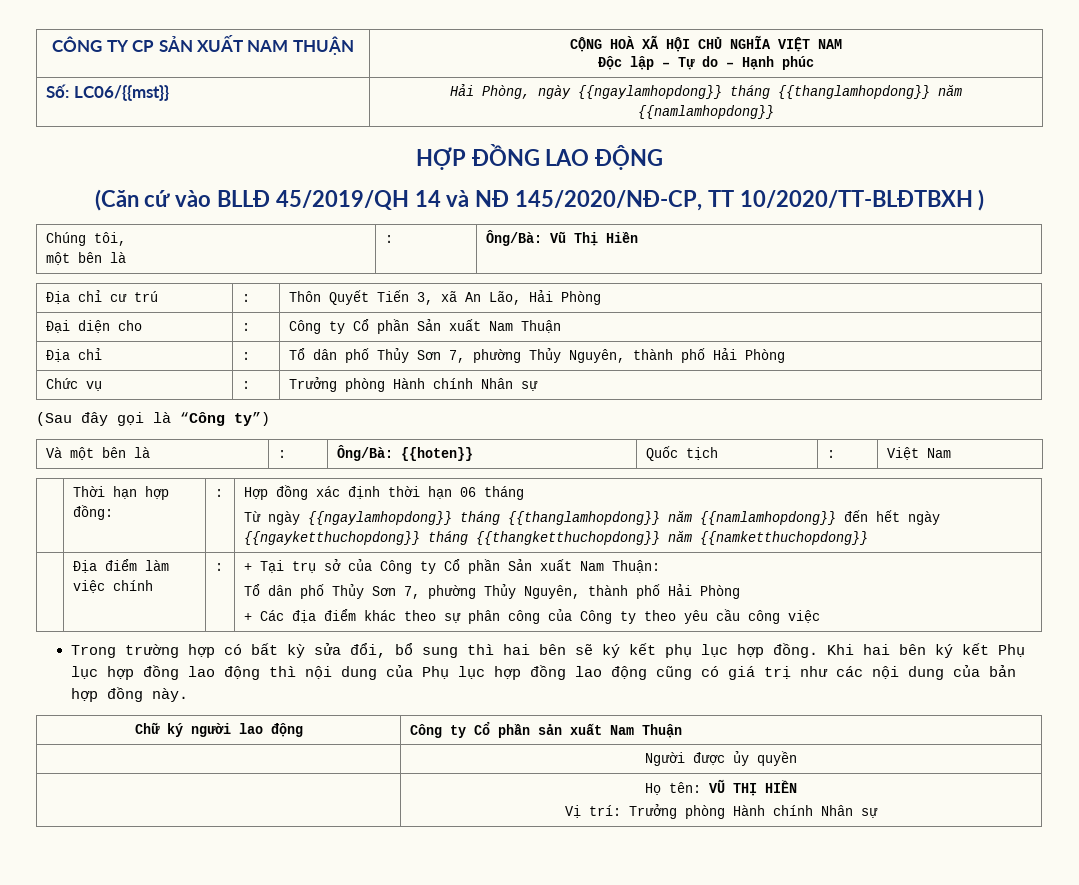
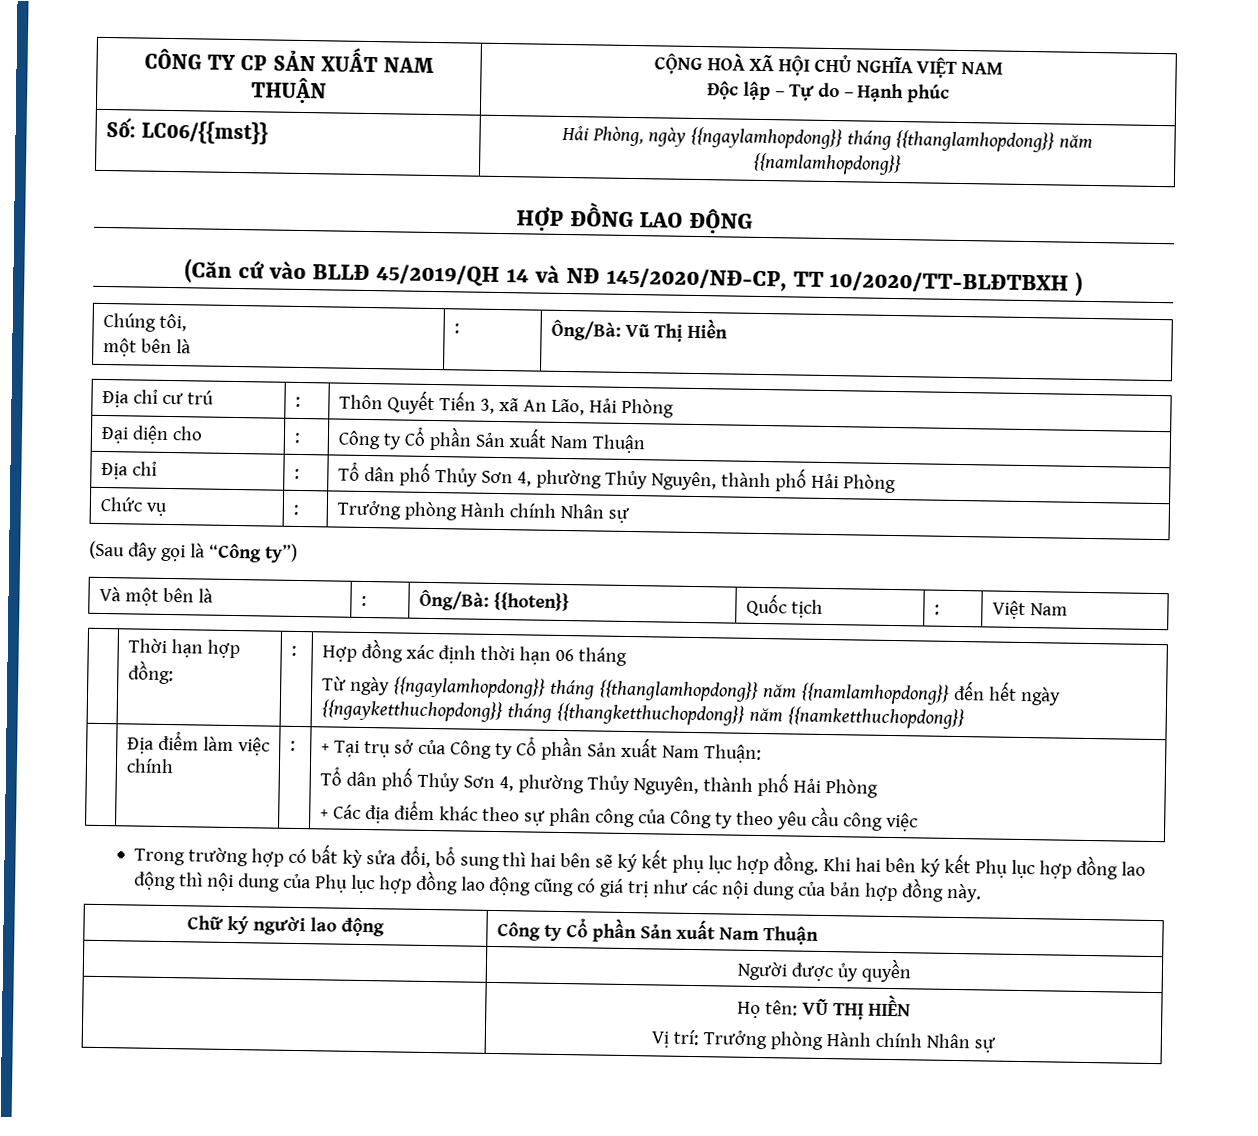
[449,350,466,363] 7, -> [516,471,532,487] 4,
[404,586,421,599] 7, -> [498,776,514,792] 4,
[538,724,563,735] sản -> [639,924,673,939] Sản

